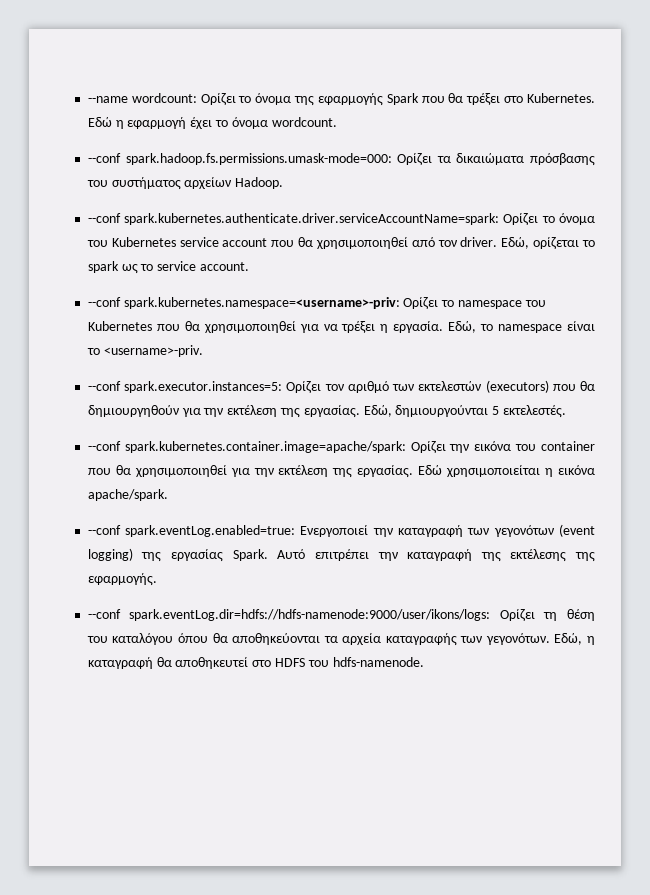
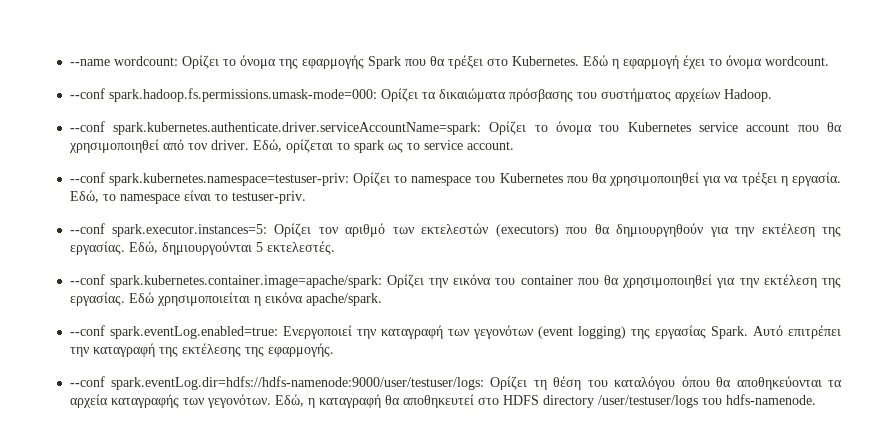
[123,297,400,309] spark.kubernetes.namespace=<username>-priv: -> [108,173,349,186] spark.kubernetes.namespace=testuser-priv:
[103,345,203,357] <username>-priv. -> [231,191,306,204] testuser-priv.
[129,609,491,621] spark.eventLog.dir=hdfs://hdfs-namenode:9000/user/ikons/logs: -> [110,376,484,390] spark.eventLog.dir=hdfs://hdfs-namenode:9000/user/testuser/logs:
(305, 662) none -> [542,395,698,408] directory /user/testuser/logs

